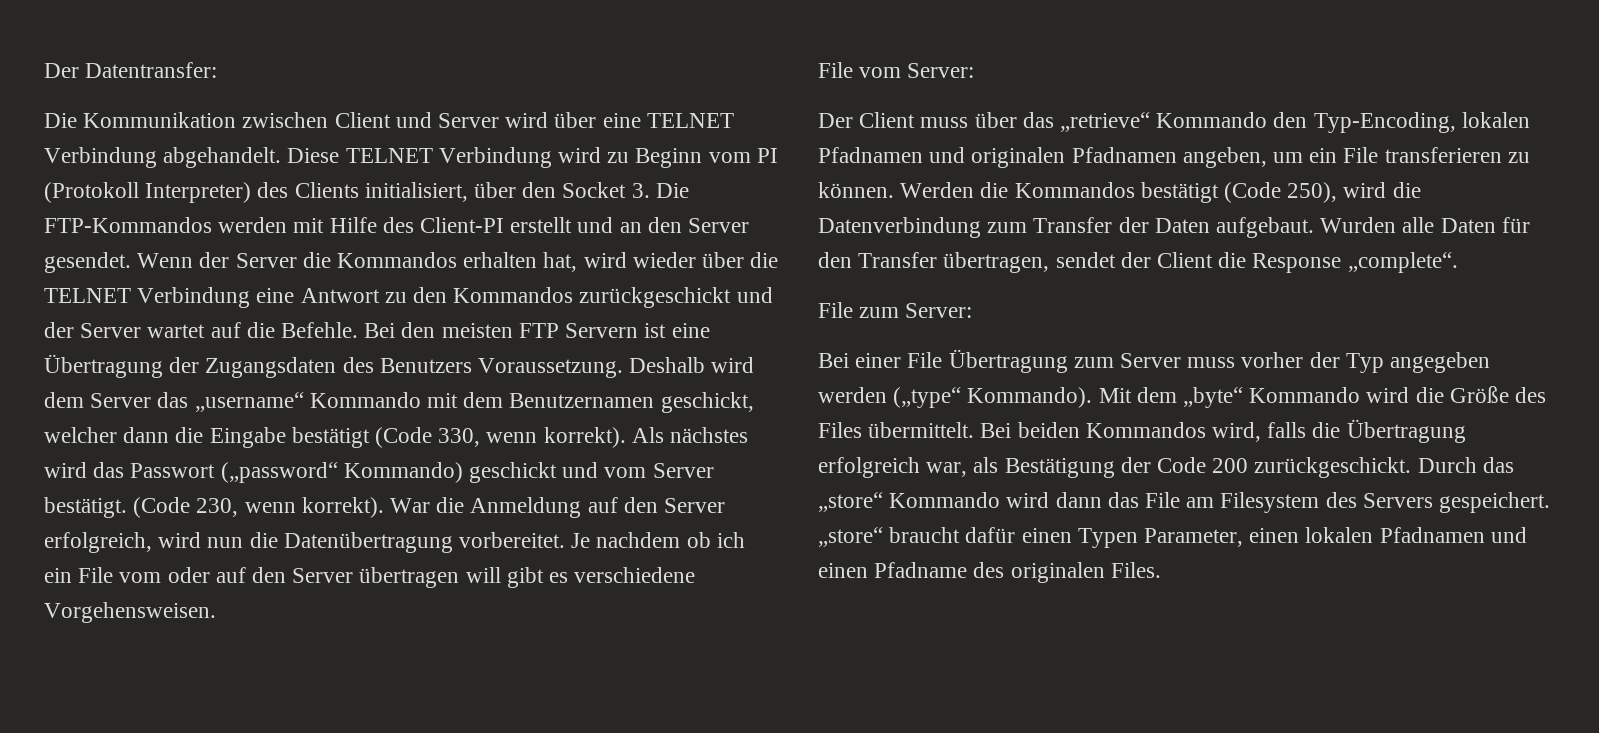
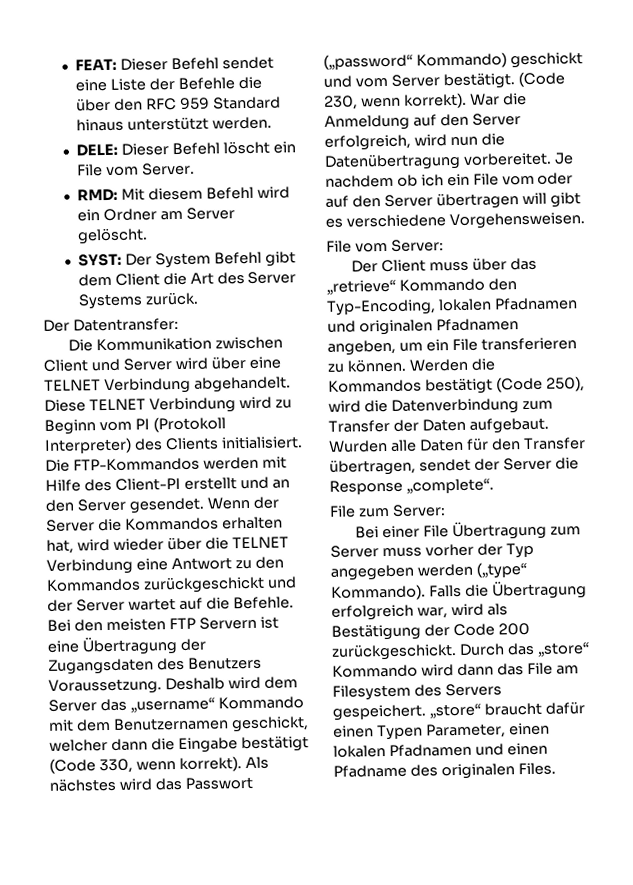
(44, 70) none -> [74,56,274,71] [74,76,262,92] [75,96,281,112] [75,116,272,132] [75,140,296,157] [75,162,195,177] [76,186,290,202] [76,207,235,222] [76,227,148,245] [77,251,296,269] [77,271,297,287] [77,291,199,310] FEAT: Dieser Befehl sendet eine Liste der Befehle die über den RFC 959 Standard hinaus unterstützt werden. // DELE: Dieser Befehl löscht ein File vom Server. // RMD: Mit diesem Befehl wird ein Ordner am Server gelöscht. // SYST: Der System Befehl gibt dem Client die Art des Server Systems zurück. //
[364,182,650,202] initialisiert, über den Socket 3. -> [220,436,303,450] initialisiert.
[1157,252,1214,268] Client -> [502,457,552,471] Server
[1098,386,1547,408] [818,422,1307,442] Mit dem „byte“ Kommando wird die Größe des Files übermittelt. Bei beiden Kommandos wird, falls -> [428,584,462,598] Falls
(968, 469) none -> [450,603,484,617] wird

